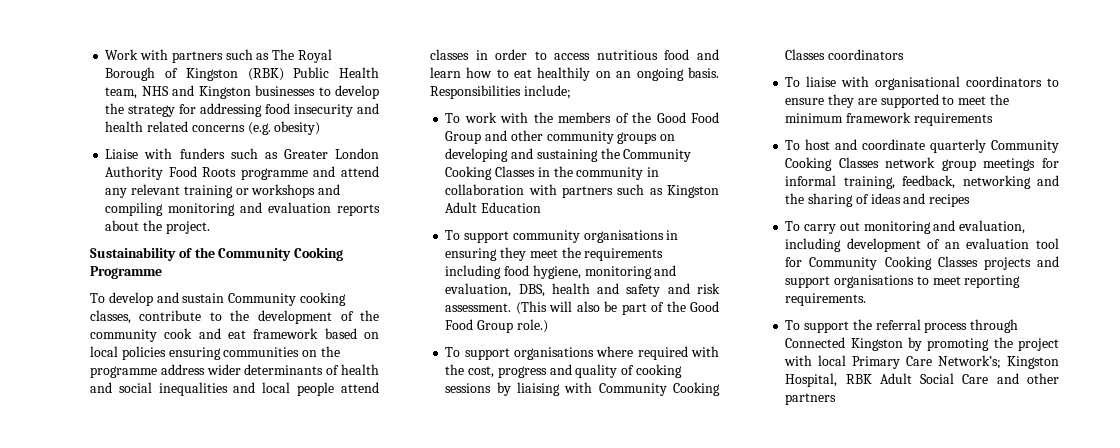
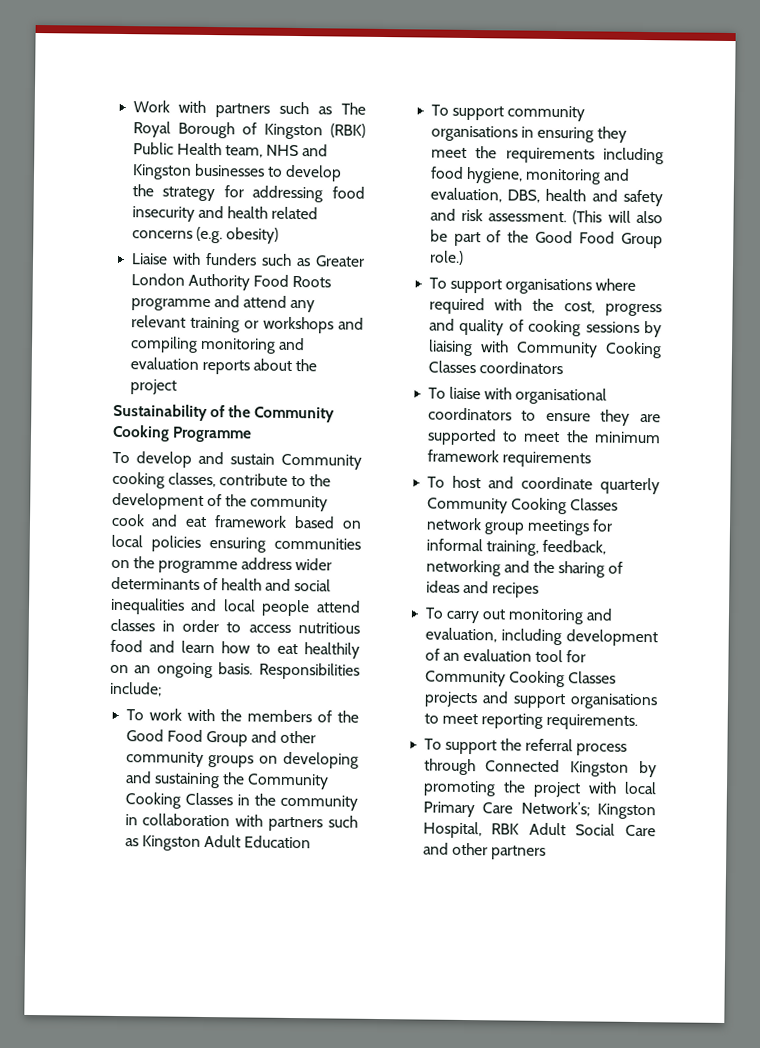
[165,221,210,234] project. -> [129,379,177,395] project

